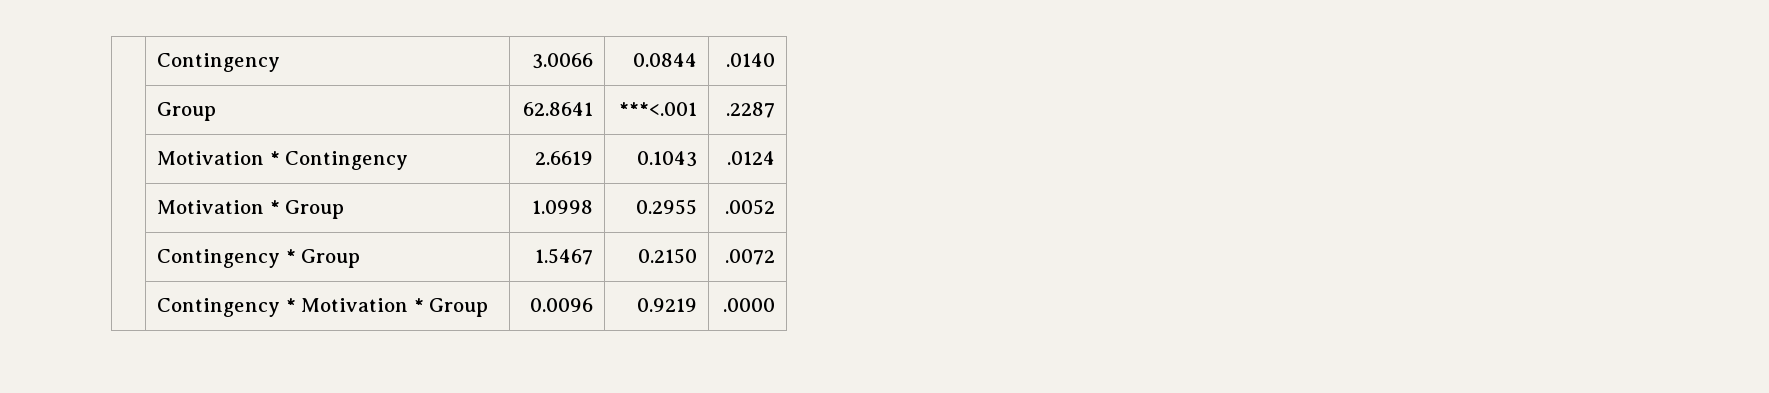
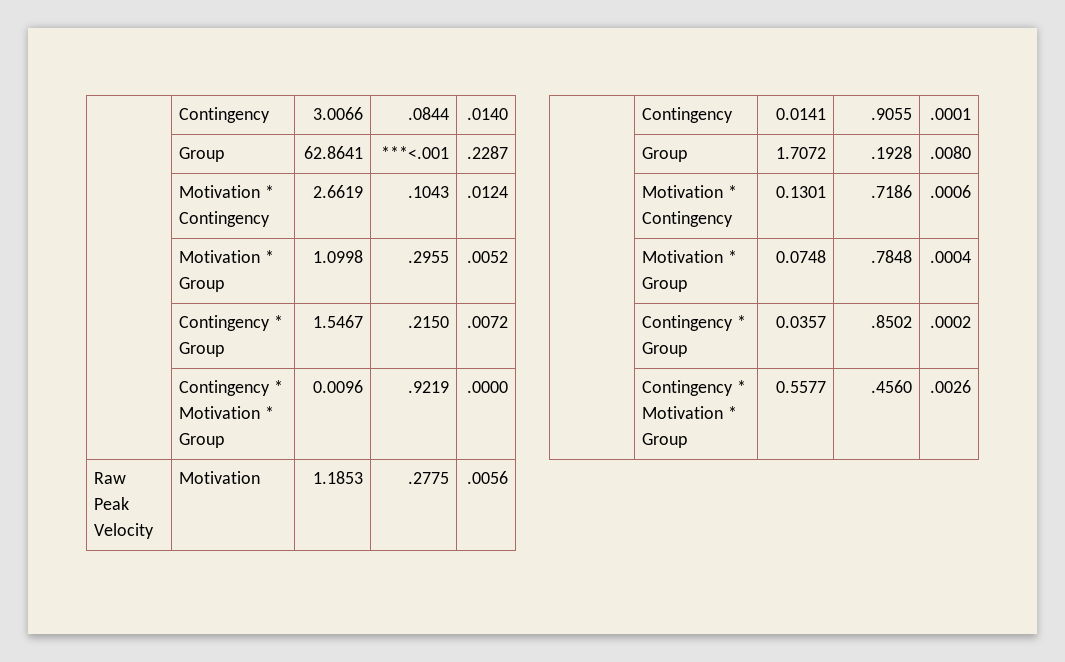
[632,53,697,67] 0.0844 -> [407,107,449,120] .0844
[636,151,697,167] 0.1043 -> [407,186,449,198] .1043
[635,199,697,215] 0.2955 -> [407,251,449,263] .2955
[637,248,697,264] 0.2150 -> [407,316,449,328] .2150
[636,298,697,312] 0.9219 -> [407,381,449,393] .9219
(775, 305) none -> [94,472,127,484] [94,497,130,510] [94,523,155,539] [179,471,261,484] [312,471,363,484] [407,472,449,484] [466,471,508,484] [642,107,734,123] [775,108,826,120] [870,108,912,120] [929,108,971,120] [642,147,688,162] [775,147,826,159] [870,146,912,159] [929,146,971,159] [642,185,738,198] [642,211,734,227] [775,186,826,198] [870,185,912,198] [929,185,971,198] [642,250,738,263] [642,277,688,292] [775,250,826,263] [870,250,912,263] [929,251,971,263] [642,315,747,331] [642,342,688,357] [775,316,826,328] [870,315,912,328] [929,316,971,328] [642,380,747,396] [642,406,738,419] [642,433,688,448] [775,381,826,393] [870,380,912,393] [929,380,971,393] // Raw Peak Velocity | Motivation | 1.1853 | .2775 | .0056 // | Contingency | 0.0141 | .9055 | .0001 // | Group | 1.7072 | .1928 | .0080 // | Motivation * Contingency | 0.1301 | .7186 | .0006 // | Motivation * Group | 0.0748 | .7848 | .0004 // | Contingency * Group | 0.0357 | .8502 | .0002 // | Contingency * Motivation * Group | 0.5577 | .4560 | .0026

